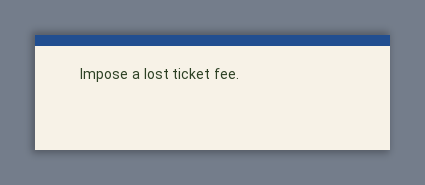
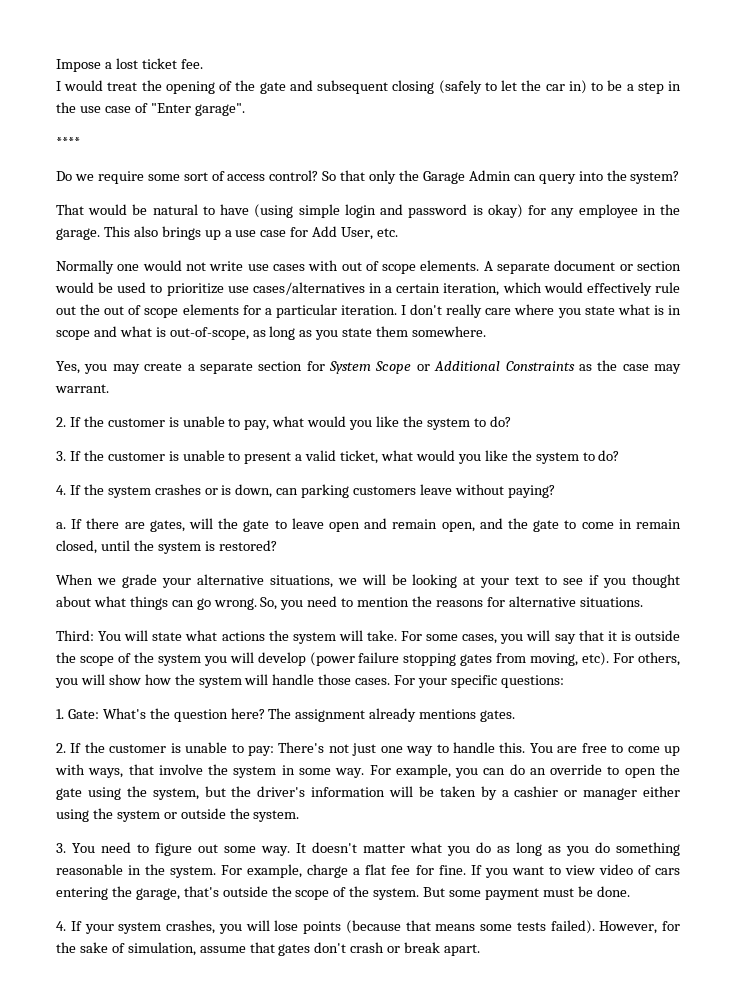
(240, 73) none -> [56,80,681,94] [56,102,245,116] [56,137,80,147] [56,170,680,184] [56,204,681,218] [56,226,399,240] [56,260,681,274] [55,282,681,296] [56,304,681,318] [56,326,487,340] [56,360,681,374] [55,384,109,393] [56,416,511,430] [56,450,620,464] [56,484,555,498] [56,518,681,532] [56,540,277,554] [56,574,681,588] [56,596,643,610] [56,630,680,644] [56,652,680,666] [55,674,564,688] [56,708,516,722] [56,742,681,756] [55,764,680,778] [56,786,680,800] [56,808,300,822] [56,842,680,856] [56,864,680,878] [56,886,630,900] [56,920,680,934] [56,942,481,956] // I would treat the opening of the gate and subsequent closing (safely to let the car in) to be a step in the use case of "Enter garage". // **** // Do we require some sort of access control? So that only the Garage Admin can query into the system? // That would be natural to have (using simple login and password is okay) for any employee in the garage. This also brings up a use case for Add User, etc. // Normally one would not write use cases with out of scope elements. A separate document or section would be used to prioritize use cases/alternatives in a certain iteration, which would effectively rule out the out of scope elements for a particular iteration. I don't really care where you state what is in scope and what is out-of-scope, as long as you state them somewhere. // Yes, you may create a separate section for System Scope or Additional Constraints as the case may warrant. // 2. If the customer is unable to pay, what would you like the system to do? // 3. If the customer is unable to present a valid ticket, what would you like the system to do? // 4. If the system crashes or is down, can parking customers leave without paying? // a. If there are gates, will the gate to leave open and remain open, and the gate to come in remain closed, until the system is restored? // When we grade your alternative situations, we will be looking at your text to see if you thought about what things can go wrong. So, you need to mention the reasons for alternative situations. // Third: You will state what actions the system will take. For some cases, you will say that it is outside the scope of the system you will develop (power failure stopping gates from moving, etc). For others, you will show how the system will handle those cases. For your specific questions: // 1. Gate: What's the question here? The assignment already mentions gates. // 2. If the customer is unable to pay: There's not just one way to handle this. You are free to come up with ways, that involve the system in some way. For example, you can do an override to open the gate using the system, but the driver's information will be taken by a cashier or manager either using the system or outside the system. // 3. You need to figure out some way. It doesn't matter what you do as long as you do something reasonable in the system. For example, charge a flat fee for fine. If you want to view video of cars entering the garage, that's outside the scope of the system. But some payment must be done. // 4. If your system crashes, you will lose points (because that means some tests failed). However, for the sake of simulation, assume that gates don't crash or break apart.

